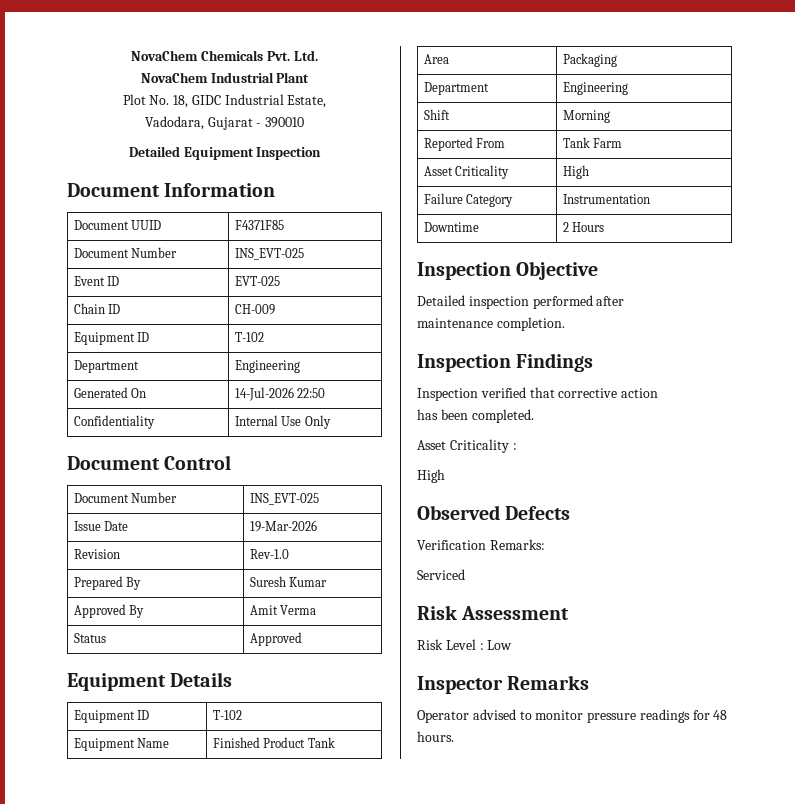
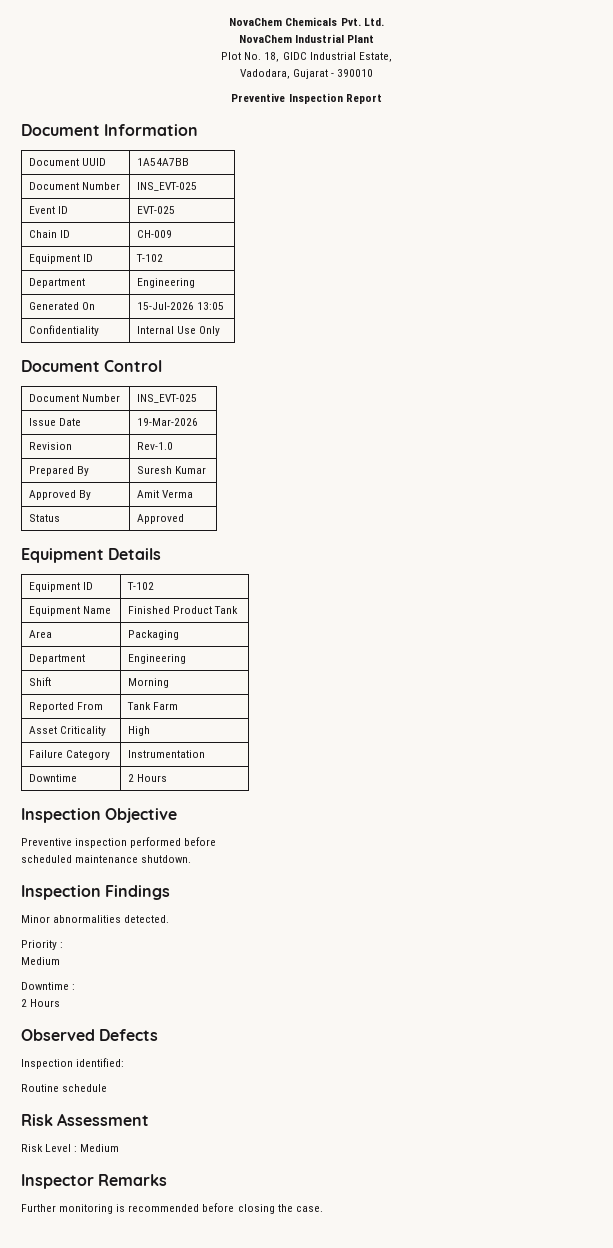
[128,146,322,160] Detailed Equipment Inspection -> [231,93,382,104] Preventive Inspection Report
[235,220,285,230] F4371F85 -> [136,158,189,166] 1A54A7BB
[235,387,326,401] 14-Jul-2026 22:50 -> [136,302,224,310] 15-Jul-2026 13:05
[417,295,465,306] Detailed -> [21,838,72,846] Preventive
[596,296,625,306] [417,317,565,331] [417,353,594,372] [417,387,659,401] [417,409,534,423] [417,439,517,453] [417,469,445,483] [417,505,571,520] [417,539,545,550] [417,569,465,580] after // maintenance completion. // Inspection Findings // Inspection verified that corrective action // has been completed. // Asset Criticality : // High // Observed Defects // Verification Remarks: // Serviced -> [184,837,217,846] [21,855,192,863] [21,885,171,900] [21,915,170,923] [21,940,64,950] [21,957,60,965] [21,982,76,990] [21,999,61,1007] [21,1029,159,1041] [21,1058,125,1069] [21,1084,108,1092] before // scheduled maintenance shutdown. // Inspection Findings // Minor abnormalities detected. // Priority : // Medium // Downtime : // 2 Hours // Observed Defects // Inspection identified: // Routine schedule
[487,640,513,650] Low -> [80,1144,120,1152] Medium
[417,709,728,723] [417,731,454,742] Operator advised to monitor pressure readings for 48 hours. -> [21,1203,323,1214] Further monitoring is recommended before closing the case.

